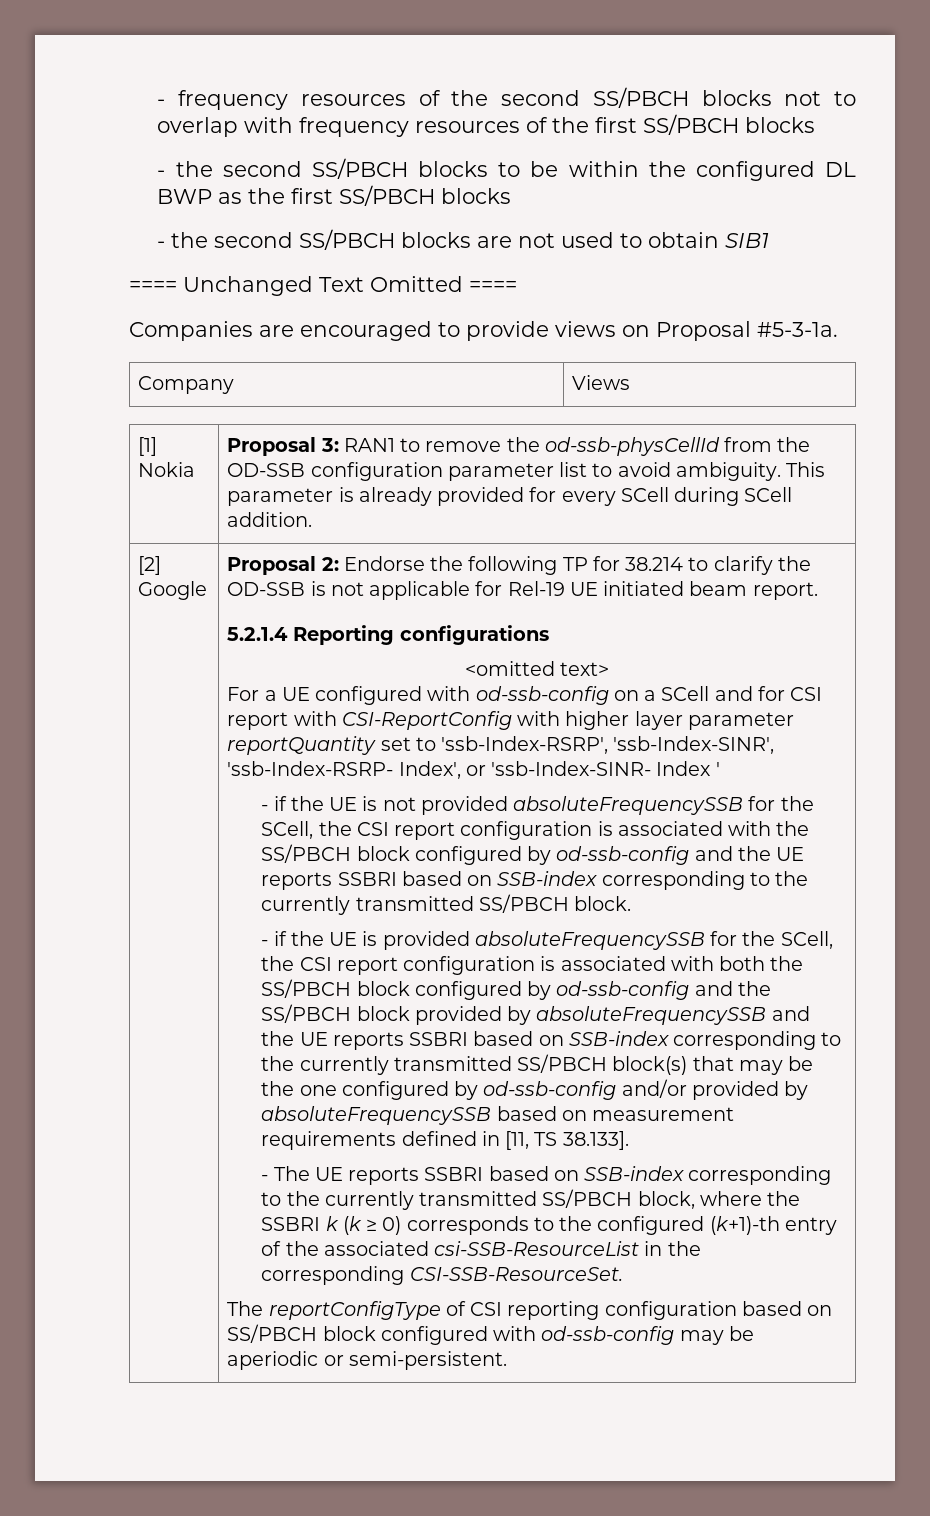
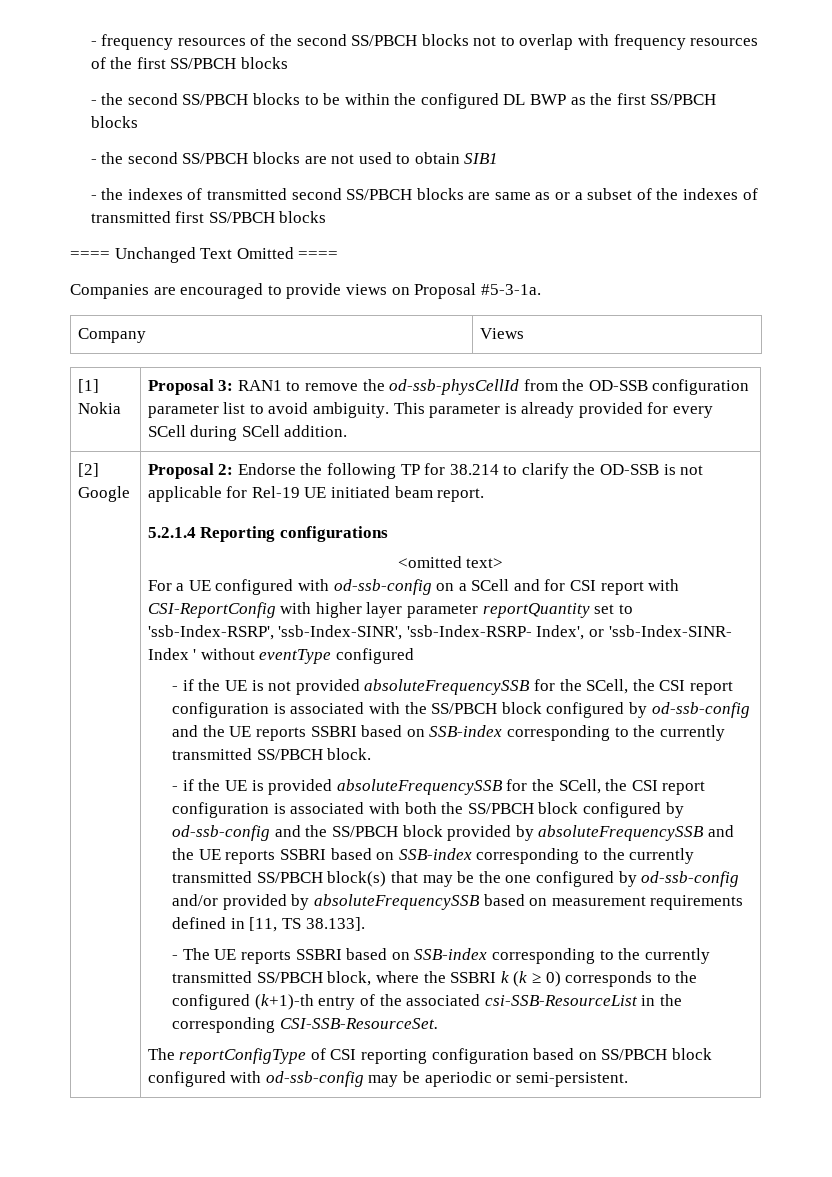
(770, 240) none -> [90,188,758,200] [90,211,327,223] // - the indexes of transmitted second SS/PBCH blocks are same as or a subset of the indexes of transmitted first SS/PBCH blocks
(720, 769) none -> [200,648,414,664] without eventType configured

